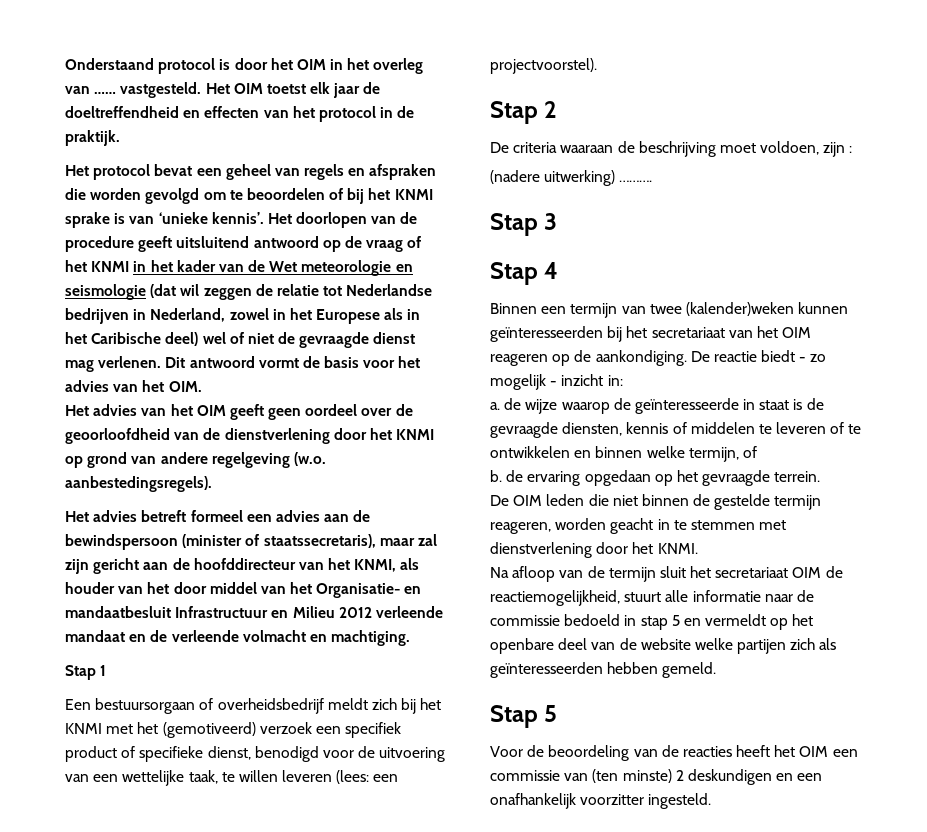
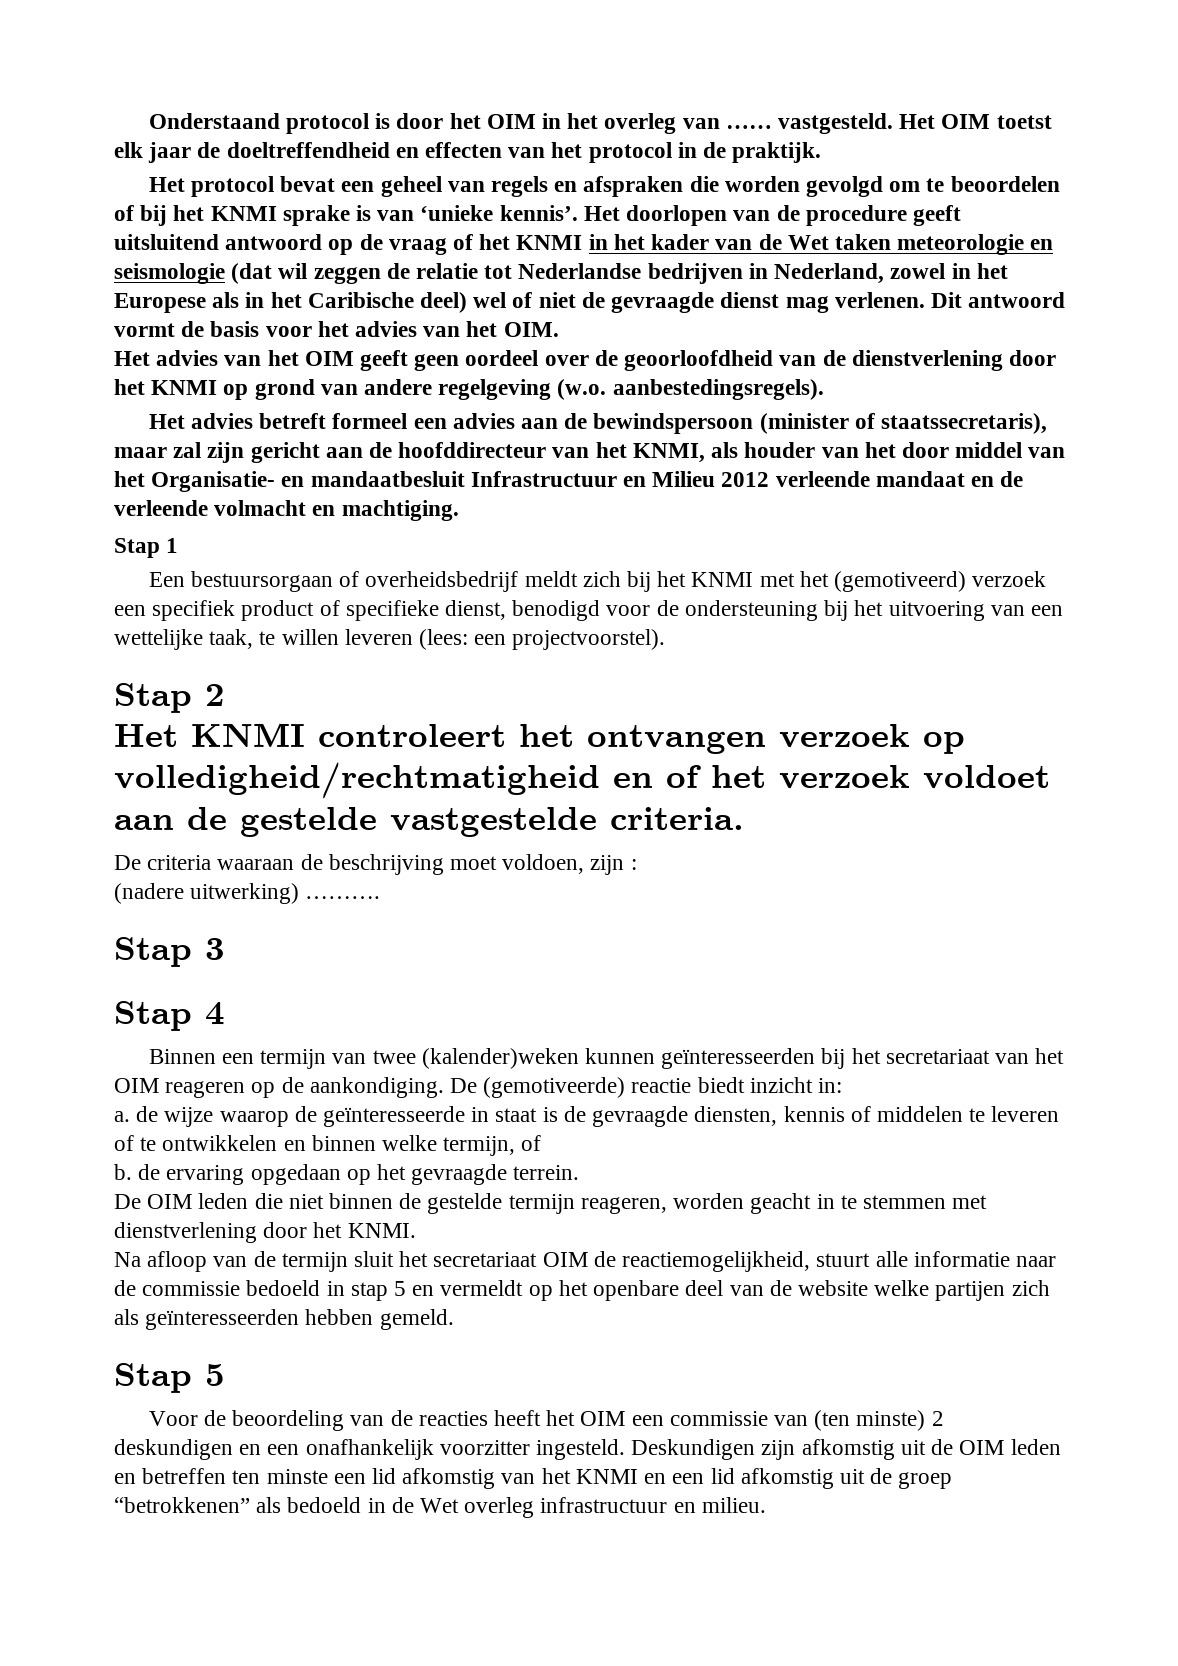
(298, 266) none -> [834,234,891,250] taken
(376, 752) none -> [684,600,884,621] ondersteuning bij het
(558, 109) none -> [114,723,965,754] [114,762,1050,799] [114,807,744,837] // Het KNMI controleert het ontvangen verzoek op volledigheid/rechtmatigheid en of het verzoek voldoet aan de gestelde vastgestelde criteria.
(710, 356) none -> [483,1077,626,1098] (gemotiveerde)
[799,354,827,362] [490,374,558,390] - zo mogelijk - -> (745, 1085) none
(712, 801) none -> [631,1439,1061,1460] [114,1468,953,1489] [114,1497,766,1518] Deskundigen zijn afkomstig uit de OIM leden en betreffen ten minste een lid afkomstig van het KNMI en een lid afkomstig uit de groep “betrokkenen” als bedoeld in de Wet overleg infrastructuur en milieu.

